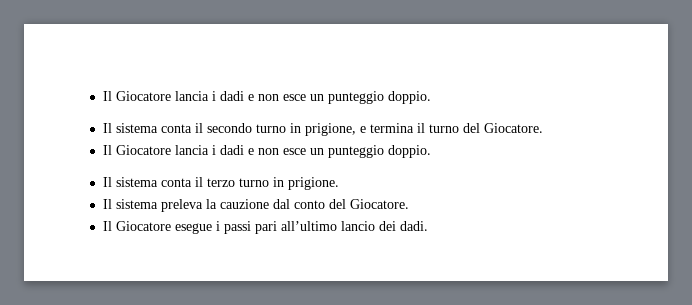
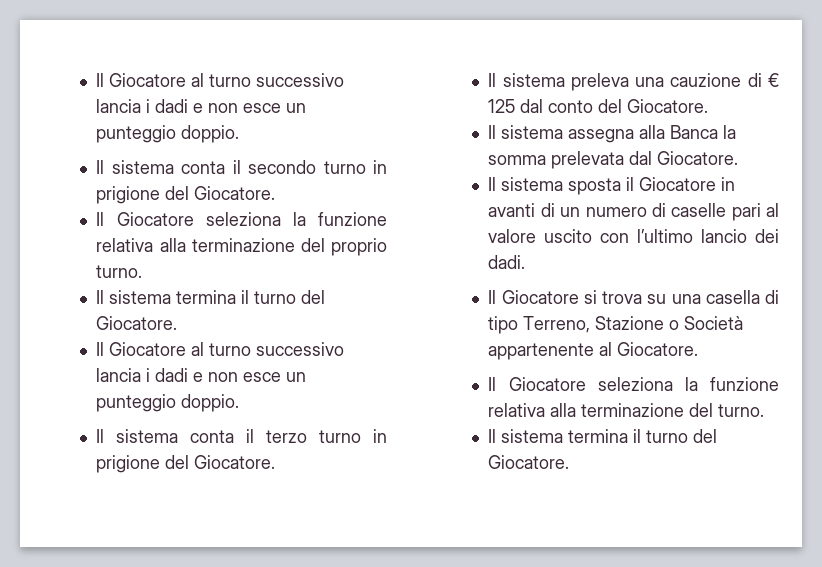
[103,91,172,101] Il Giocatore -> [96,73,345,87] Il Giocatore al turno successivo
[305,123,367,136] prigione, e -> [96,186,276,204] [96,212,387,226] [96,238,387,256] [96,265,143,278] [96,290,172,304] prigione del Giocatore. // Il Giocatore seleziona la funzione relativa alla terminazione del proprio turno. // Il sistema
(172, 150) none -> [191,342,345,356] al turno successivo
[288,177,340,190] prigione. -> [96,455,276,473] prigione del Giocatore.
[206,199,270,209] la cauzione -> [635,73,779,87] [488,99,516,113] una cauzione di € 125
[116,221,429,234] Giocatore esegue i passi pari all’ultimo lancio dei dadi. -> [501,125,737,143] [488,151,739,169] [488,177,736,195] [488,203,779,221] [488,229,779,243] [488,255,526,269] [488,290,779,304] [488,316,744,334] [488,342,699,360] [488,377,779,391] [488,403,765,417] [488,429,718,443] [488,455,570,469] sistema assegna alla Banca la somma prelevata dal Giocatore. // Il sistema sposta il Giocatore in avanti di un numero di caselle pari al valore uscito con l’ultimo lancio dei dadi. // Il Giocatore si trova su una casella di tipo Terreno, Stazione o Società appartenente al Giocatore. // Il Giocatore seleziona la funzione relativa alla terminazione del turno. // Il sistema termina il turno del Giocatore.

